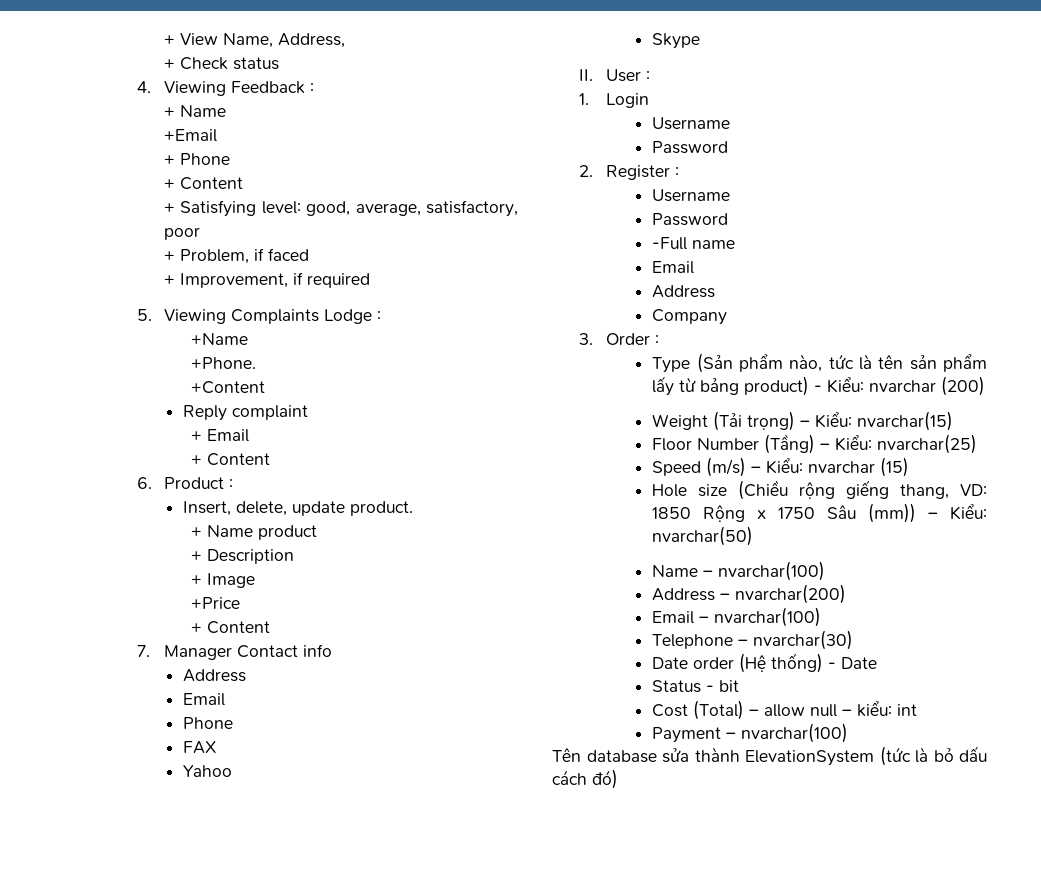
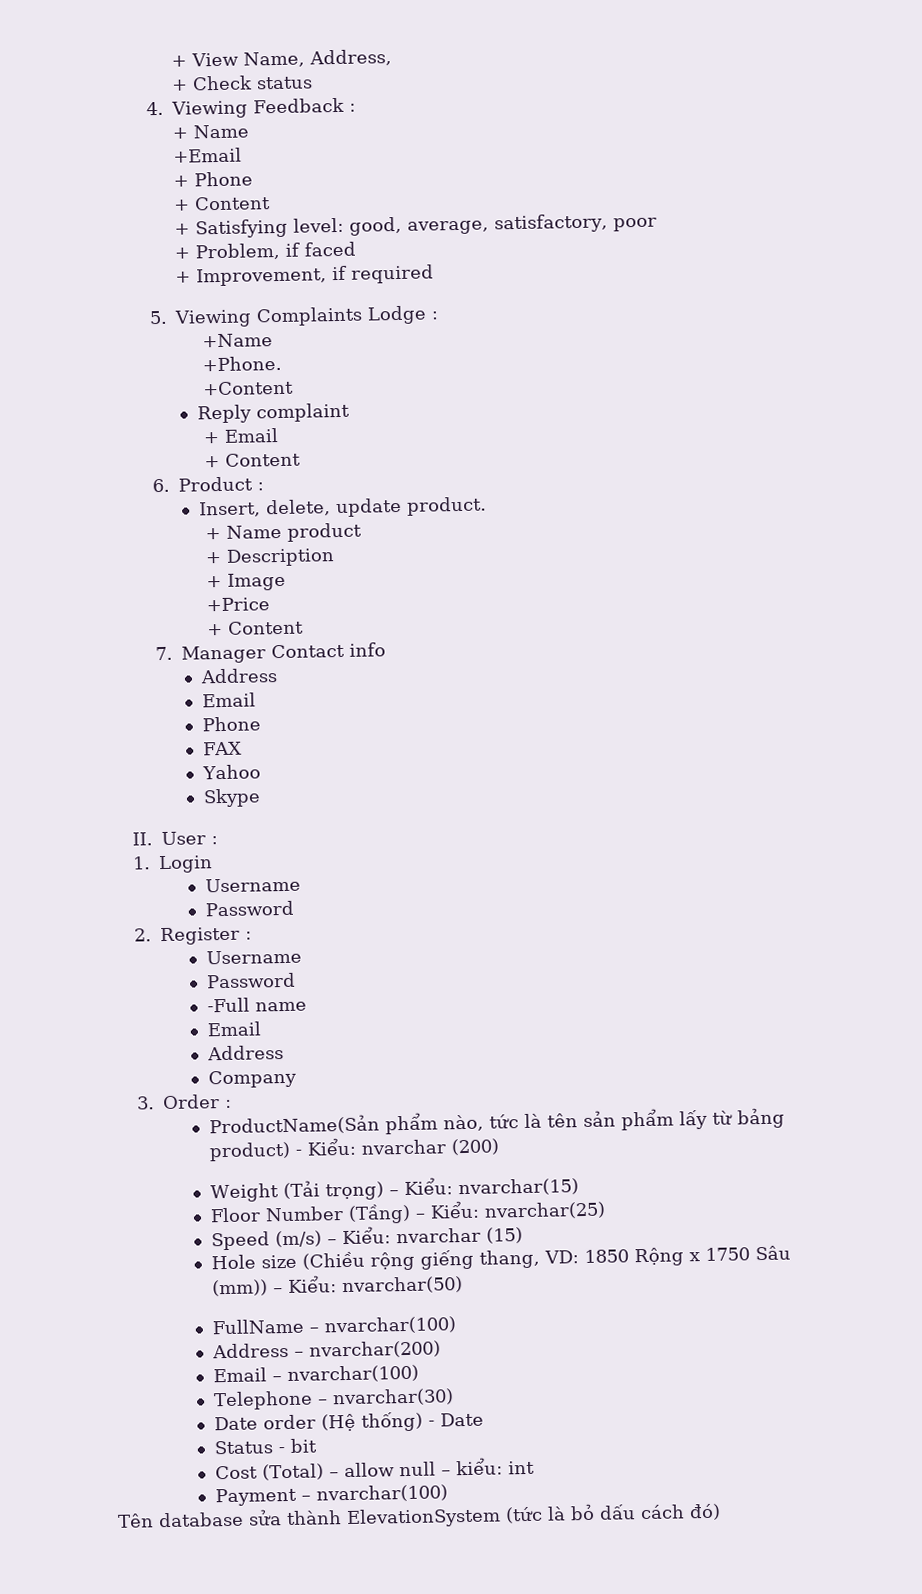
[652,353,733,373] Type (Sản -> [208,1114,380,1136] ProductName(Sản
[652,565,699,577] Name -> [211,1318,304,1335] FullName

